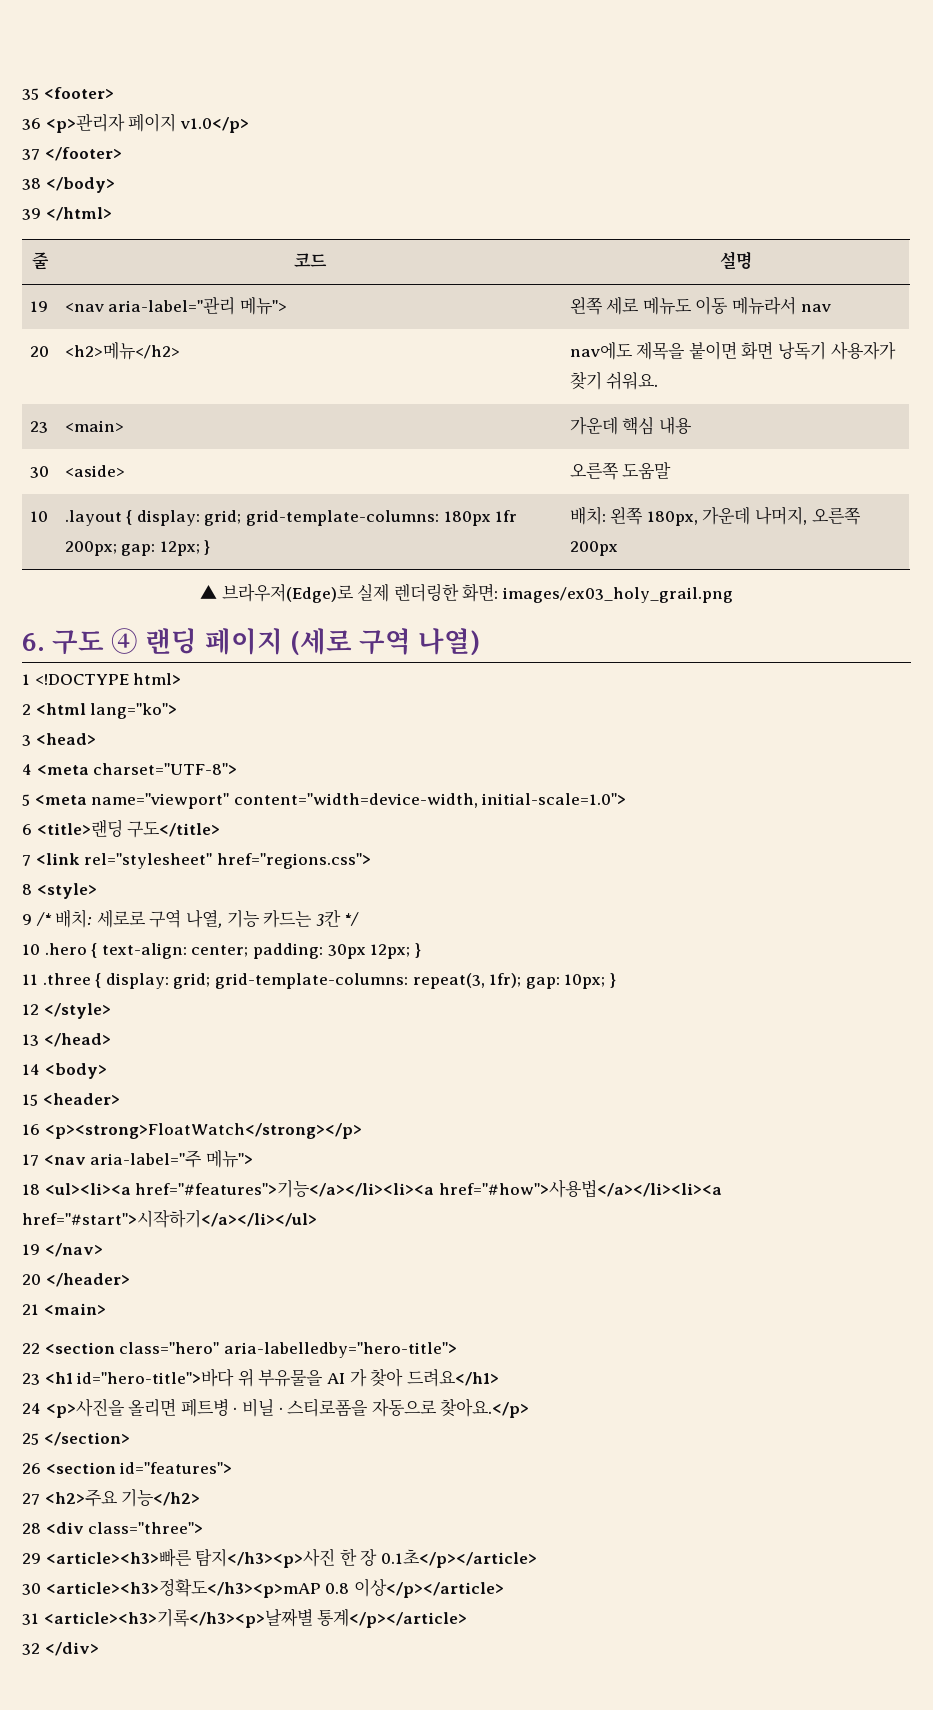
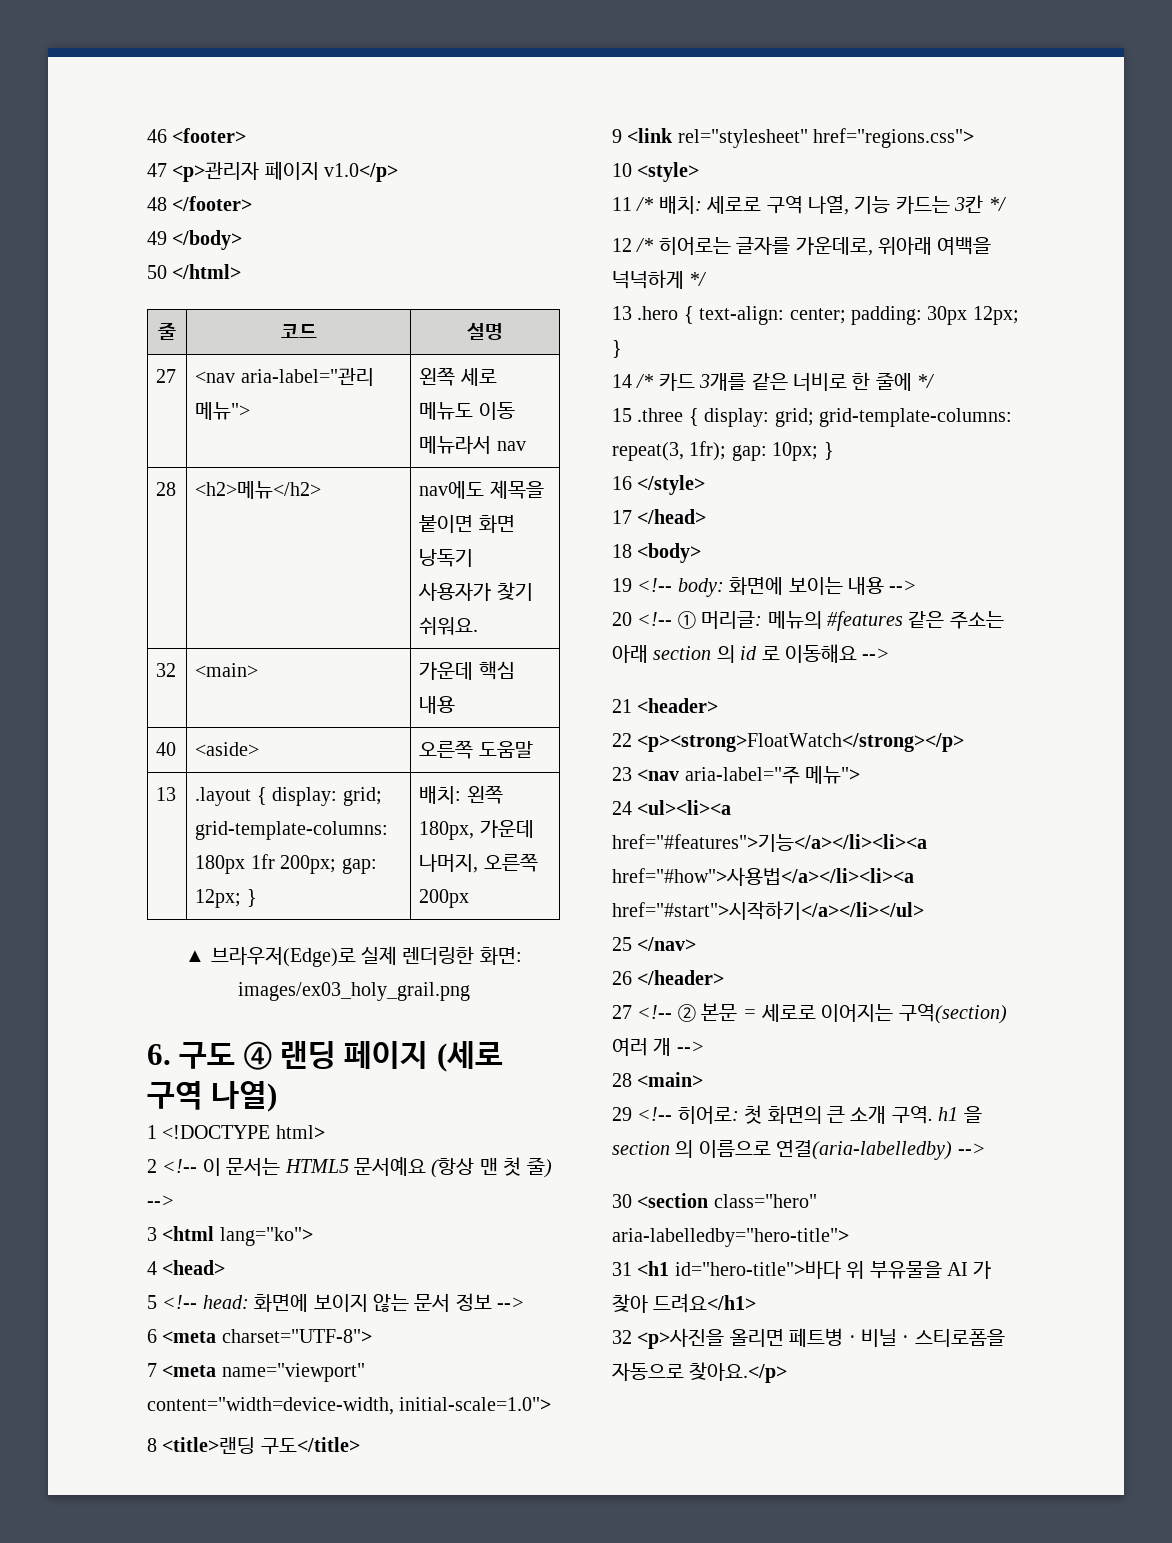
[22,88,39,100] 35 -> [147,129,167,143] 46
[22,118,41,130] 36 -> [147,163,167,177] 47
[22,149,40,160] 37 -> [147,197,167,211] 48
[22,178,41,190] 38 -> [147,231,167,245] 49
[22,208,41,220] 39 -> [147,265,167,279] 50
[29,301,48,312] 19 -> [156,369,177,383] 27
[29,346,49,357] 20 -> [156,482,177,496] 28
[29,421,48,433] 23 -> [156,663,177,677] 32
[29,466,49,478] 30 -> [156,742,177,756] 40
[29,511,48,522] 10 -> [156,787,177,801] 13
(31, 709) none -> [162,1157,552,1178] [147,1195,175,1207] [147,1227,157,1241] <!-- 이 문서는 HTML5 문서예요 (항상 맨 첫 줄) --> // 3
[22,735,31,746] 3 -> [147,1261,157,1275] 4
[22,764,32,775] 4 -> [147,1293,526,1312] [147,1329,157,1343] 5 <!-- head: 화면에 보이지 않는 문서 정보 --> // 6
[22,794,30,806] 5 -> [147,1363,157,1377] 7
[22,824,32,835] 6 -> [147,1438,157,1452] 8
[22,855,31,866] 7 -> [612,129,622,143] 9
[22,884,32,895] 8 -> [612,163,632,177] 10
[22,914,32,925] 9 -> [612,197,632,211] 11
[22,944,40,955] 10 -> [612,236,992,256] [612,270,708,289] [612,306,632,320] 12 /* 히어로는 글자를 가운데로, 위아래 여백을 넉넉하게 */ // 13
[22,974,38,985] 11 -> [612,372,936,391] [612,408,632,422] 14 /* 카드 3개를 같은 너비로 한 줄에 */ // 15
[22,1004,39,1015] 12 -> [612,476,632,490] 16
[22,1034,39,1046] 13 -> [612,510,632,524] 17
[22,1064,40,1075] 14 -> [612,544,632,558] 18
[22,1094,38,1106] 15 -> [612,577,918,597] [612,611,1004,631] [612,644,891,663] [612,699,632,713] 19 <!-- body: 화면에 보이는 내용 --> // 20 <!-- ① 머리글: 메뉴의 #features 같은 주소는 아래 section 의 id 로 이동해요 --> // 21
[22,1124,40,1135] 16 -> [612,733,632,747] 22
[22,1154,39,1166] 17 -> [612,767,632,781] 23
[22,1184,40,1195] 18 -> [612,801,632,815] 24
[22,1244,40,1255] 19 -> [612,937,632,951] 25
[22,1274,41,1285] 20 -> [612,971,632,985] 26
[22,1303,106,1315] [22,1343,40,1354] 21 <main> // 22 -> [612,1003,1007,1024] [612,1038,705,1056] [612,1072,704,1087] [612,1105,982,1124] [612,1140,986,1160] [612,1194,632,1208] 27 <!-- ② 본문 = 세로로 이어지는 구역(section) 여러 개 --> // 28 <main> // 29 <!-- 히어로: 첫 화면의 큰 소개 구역. h1 을 section 의 이름으로 연결(aria-labelledby) --> // 30
[22,1373,40,1385] 23 -> [612,1262,632,1276] 31
[22,1403,41,1414] 24 -> [612,1330,632,1344] 32
[22,1432,130,1446] [22,1462,233,1474] [22,1489,201,1507] [22,1522,204,1534] [22,1548,537,1568] [22,1578,504,1598] [22,1608,468,1628] [22,1642,99,1656] // 25 </section> // 26 <section id="features"> // 27 <h2>주요 기능</h2> // 28 <div class="three"> // 29 <article><h3>빠른 탐지</h3><p>사진 한 장 0.1초</p></article> // 30 <article><h3>정확도</h3><p>mAP 0.8 이상</p></article> // 31 <article><h3>기록</h3><p>날짜별 통계</p></article> // 32 </div> -> (788, 1372) none

